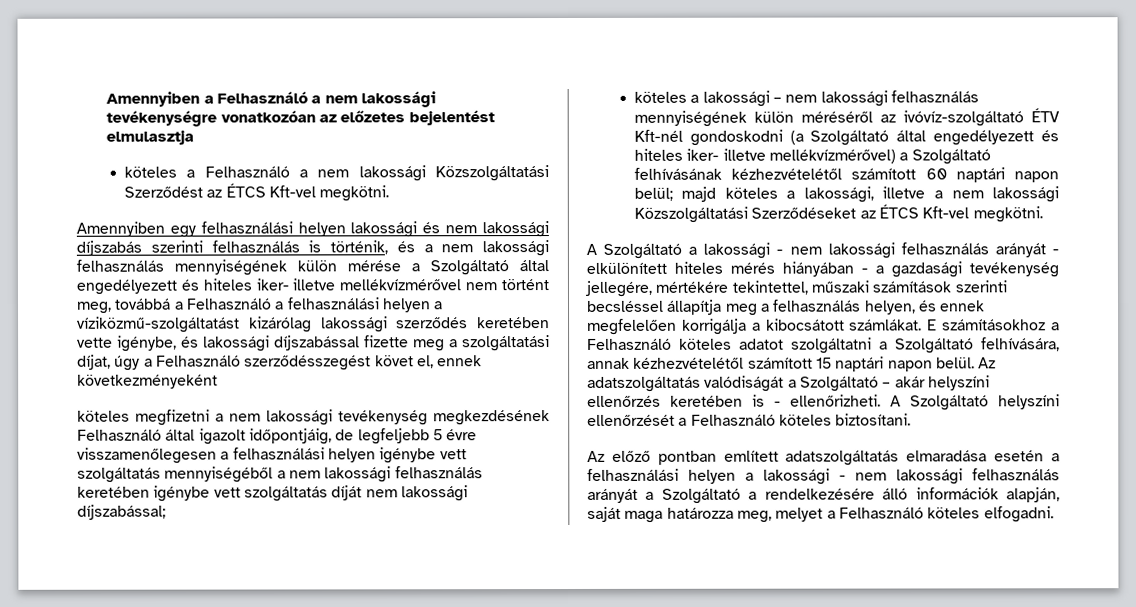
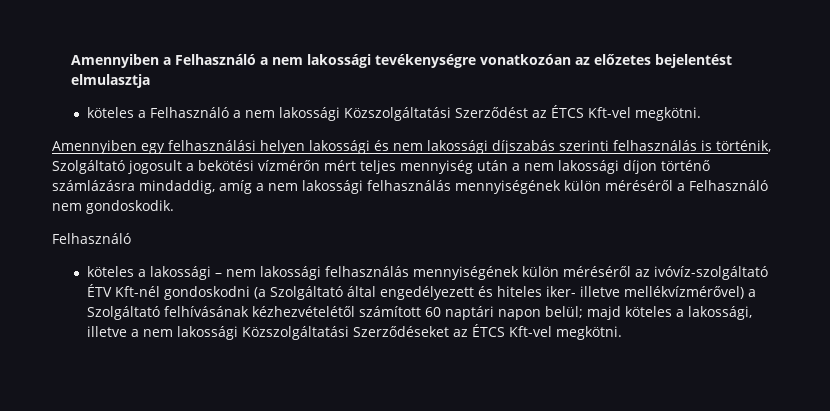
[396,241,415,253] és -> [52,160,710,174] [52,180,252,194] Szolgáltató jogosult a bekötési vízmérőn mért teljes mennyiség után a nem lakossági díjon történő számlázásra mindaddig, amíg
[347,260,549,276] [76,278,549,295] [76,297,444,314] [77,316,550,333] [77,335,550,352] [77,354,483,371] [77,374,218,389] [77,409,550,426] [77,428,478,445] [77,447,467,464] [77,466,483,483] [77,485,468,502] [77,504,166,520] mérése a Szolgáltató által engedélyezett és hiteles iker- illetve mellékvízmérővel nem történt meg, továbbá a Felhasználó a felhasználási helyen a víziközmű-szolgáltatást kizárólag lakossági szerződés keretében vette igénybe, és lakossági díjszabással fizette meg a szolgáltatási díjat, úgy a Felhasználó szerződésszegést követ el, ennek következményeként // köteles megfizetni a nem lakossági tevékenység megkezdésének Felhasználó által igazolt időpontjáig, de legfeljebb 5 évre visszamenőlegesen a felhasználási helyen igénybe vett szolgáltatás mennyiségéből a nem lakossági felhasználás keretében igénybe vett szolgáltatás díját nem lakossági díjszabással; -> [605,180,768,191] [52,200,174,214] [52,233,131,244] méréséről a Felhasználó nem gondoskodik. // Felhasználó
[586,242,1059,259] [586,261,1059,278] [585,280,1007,297] [586,299,986,316] [587,318,1060,335] [587,337,1060,354] [587,356,997,372] [587,375,990,392] [587,394,1060,411] [587,413,912,426] [587,450,1060,466] [587,468,1060,485] [587,487,1060,504] [587,506,1054,523] // A Szolgáltató a lakossági - nem lakossági felhasználás arányát - elkülönített hiteles mérés hiányában - a gazdasági tevékenység jellegére, mértékére tekintettel, műszaki számítások szerinti becsléssel állapítja meg a felhasználás helyen, és ennek megfelelően korrigálja a kibocsátott számlákat. E számításokhoz a Felhasználó köteles adatot szolgáltatni a Szolgáltató felhívására, annak kézhezvételétől számított 15 naptári napon belül. Az adatszolgáltatás valódiságát a Szolgáltató – akár helyszíni ellenőrzés keretében is - ellenőrizheti. A Szolgáltató helyszíni ellenőrzését a Felhasználó köteles biztosítani. // Az előző pontban említett adatszolgáltatás elmaradása esetén a felhasználási helyen a lakossági - nem lakossági felhasználás arányát a Szolgáltató a rendelkezésére álló információk alapján, saját maga határozza meg, melyet a Felhasználó köteles elfogadni. -> (622, 333) none

